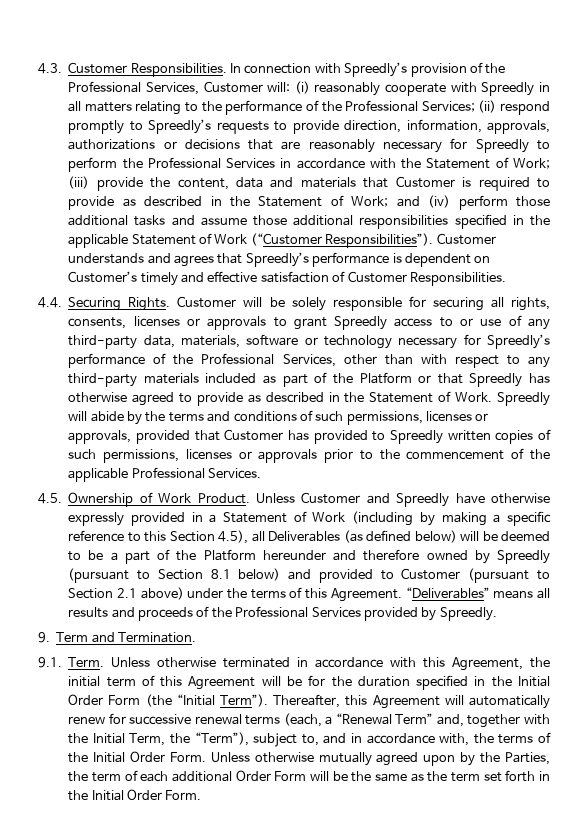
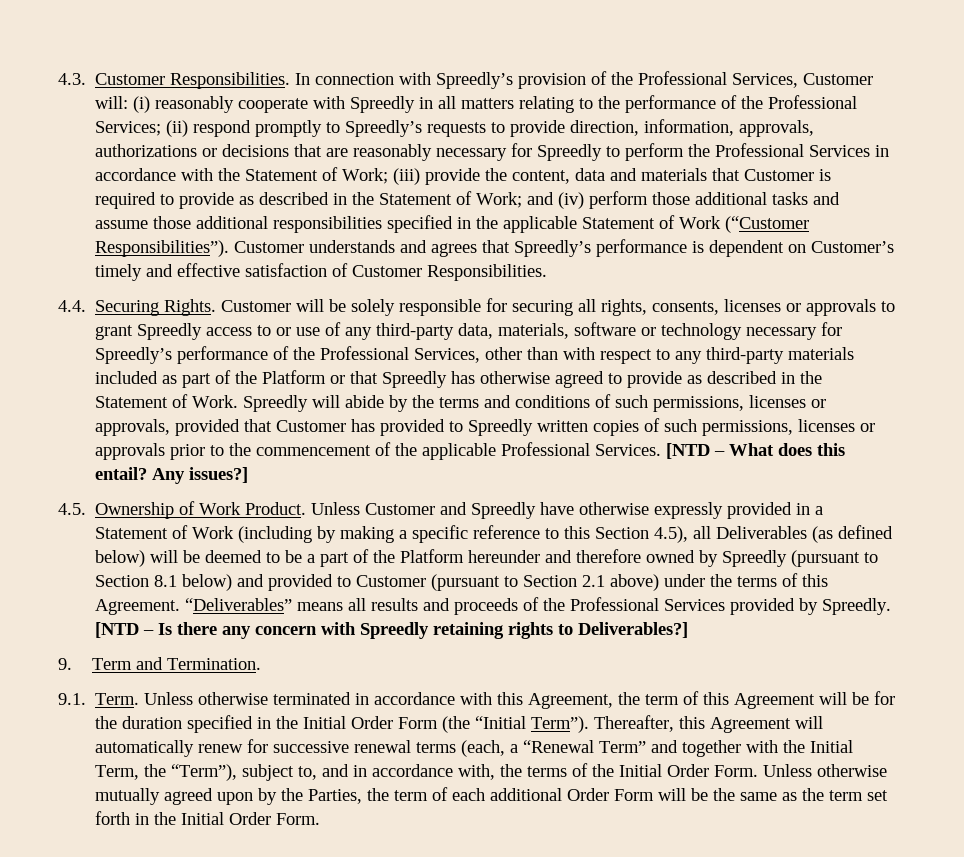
(261, 473) none -> [666,443,846,459] [95,467,249,484] [NTD – What does this entail? Any issues?]
(497, 614) none -> [95,622,689,639] [NTD – Is there any concern with Spreedly retaining rights to Deliverables?]
[68,676,101,687] initial -> (641, 698) none
[436,714,464,727] and, -> [651,740,679,753] and

